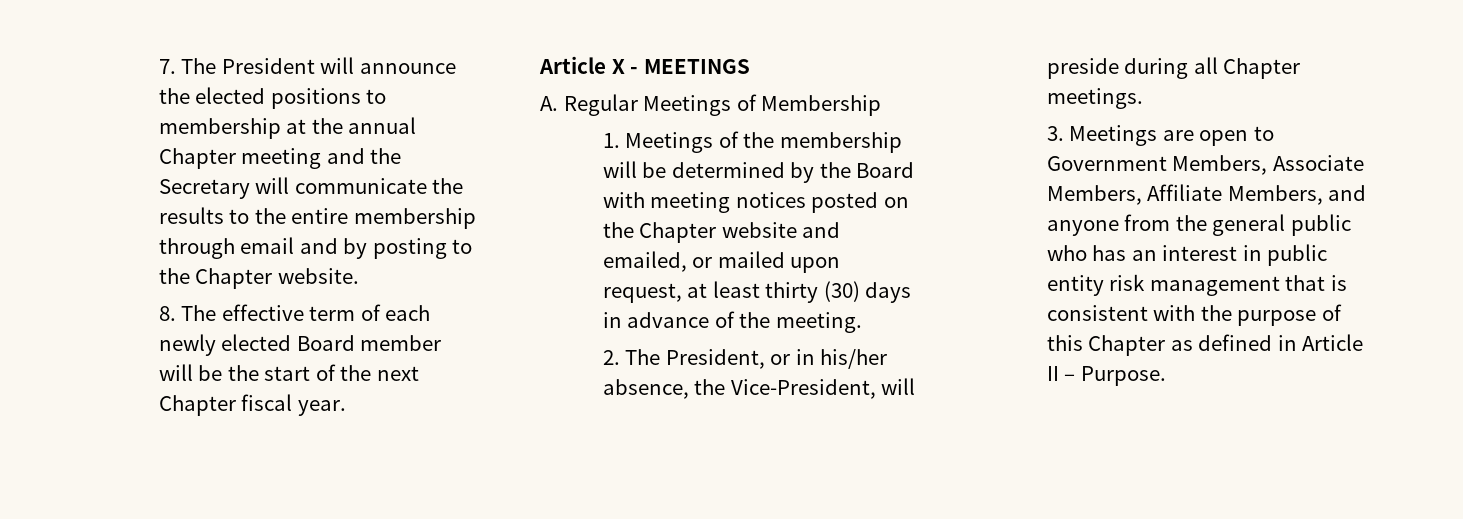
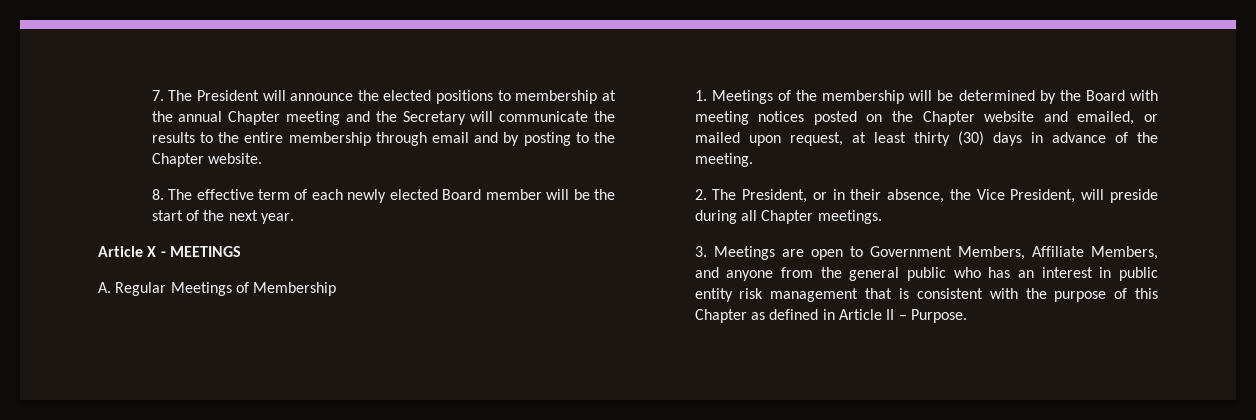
[158,394,293,416] Chapter fiscal -> (258, 215) none
[820,349,888,369] his/her -> [850,189,882,200] their
[730,379,876,399] Vice-President, -> [976,189,1076,203] Vice President,
[1272,155,1364,171] [1046,185,1142,205] Associate Members, -> (1025, 253) none

